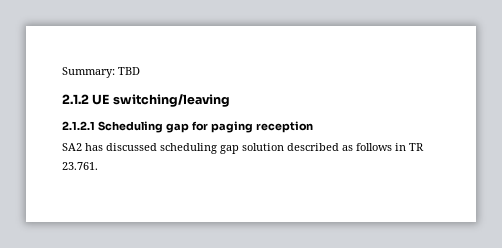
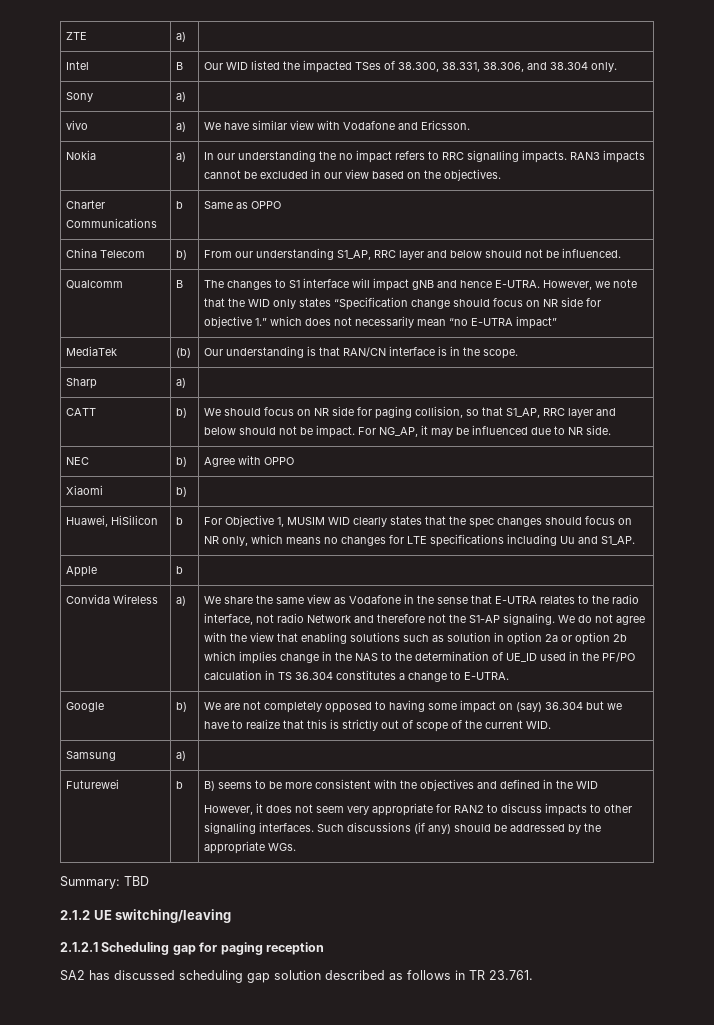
(62, 72) none -> [66,32,88,40] [176,32,187,42] [66,61,90,70] [176,62,184,70] [204,60,618,73] [66,92,94,102] [176,92,187,102] [66,120,89,130] [176,122,187,132] [204,120,471,130] [66,150,97,160] [176,152,187,162] [204,150,646,163] [204,169,502,181] [66,200,106,209] [66,218,158,228] [176,201,184,209] [204,201,282,209] [66,248,146,258] [176,250,188,260] [204,248,622,260] [66,280,124,289] [176,280,184,288] [204,278,638,291] [204,297,602,310] [204,316,558,329] [66,346,118,356] [176,348,192,358] [204,346,519,359] [66,378,98,389] [176,378,187,388] [66,408,97,416] [176,408,188,418] [204,406,617,419] [204,425,612,438] [66,457,90,465] [176,457,188,467] [204,455,295,467] [66,485,104,495] [176,487,188,497] [66,515,159,527] [176,517,184,525] [204,515,633,528] [204,534,636,547] [66,566,98,577] [176,566,184,574] [66,594,159,604] [176,596,187,606] [204,594,640,604] [204,613,646,625] [204,632,628,645] [204,651,636,664] [204,670,510,682] [66,702,105,712] [176,702,188,712] [204,700,623,713] [204,719,552,732] [66,751,117,761] [176,751,187,761] [66,779,120,789] [176,781,184,789] [204,779,599,791] [204,803,633,816] [204,822,602,834] [204,841,297,854] ZTE | a) | // Intel | B | Our WID listed the impacted TSes of 38.300, 38.331, 38.306, and 38.304 only. // Sony | a) | // vivo | a) | We have similar view with Vodafone and Ericsson. // Nokia | a) | In our understanding the no impact refers to RRC signalling impacts. RAN3 impacts cannot be excluded in our view based on the objectives. // Charter Communications | b | Same as OPPO // China Telecom | b) | From our understanding S1_AP, RRC layer and below should not be influenced. // Qualcomm | B | The changes to S1 interface will impact gNB and hence E-UTRA. However, we note that the WID only states “Specification change should focus on NR side for objective 1.” which does not necessarily mean “no E-UTRA impact” // MediaTek | (b) | Our understanding is that RAN/CN interface is in the scope. // Sharp | a) | // CATT | b) | We should focus on NR side for paging collision, so that S1_AP, RRC layer and below should not be impact. For NG_AP, it may be influenced due to NR side. // NEC | b) | Agree with OPPO // Xiaomi | b) | // Huawei, HiSilicon | b | For Objective 1, MUSIM WID clearly states that the spec changes should focus on NR only, which means no changes for LTE specifications including Uu and S1_AP. // Apple | b | // Convida Wireless | a) | We share the same view as Vodafone in the sense that E-UTRA relates to the radio interface, not radio Network and therefore not the S1-AP signaling. We do not agree with the view that enabling solutions such as solution in option 2a or option 2b which implies change in the NAS to the determination of UE_ID used in the PF/PO calculation in TS 36.304 constitutes a change to E-UTRA. // Google | b) | We are not completely opposed to having some impact on (say) 36.304 but we have to realize that this is strictly out of scope of the current WID. // Samsung | a) | // Futurewei | b | B) seems to be more consistent with the objectives and defined in the WID // However, it does not seem very appropriate for RAN2 to discuss impacts to other signalling interfaces. Such discussions (if any) should be addressed by the appropriate WGs. //

